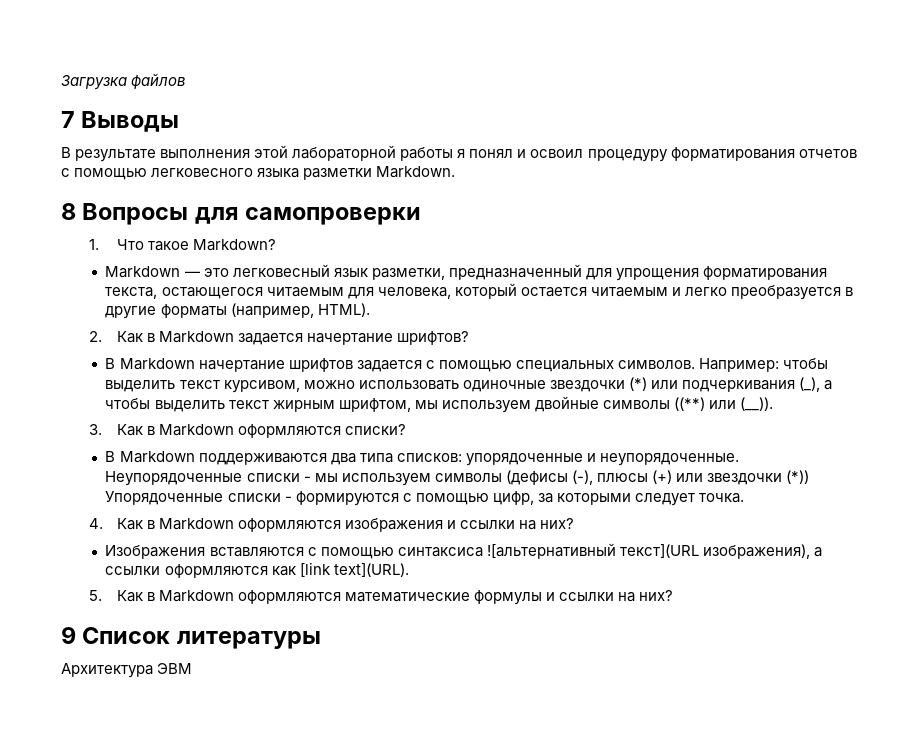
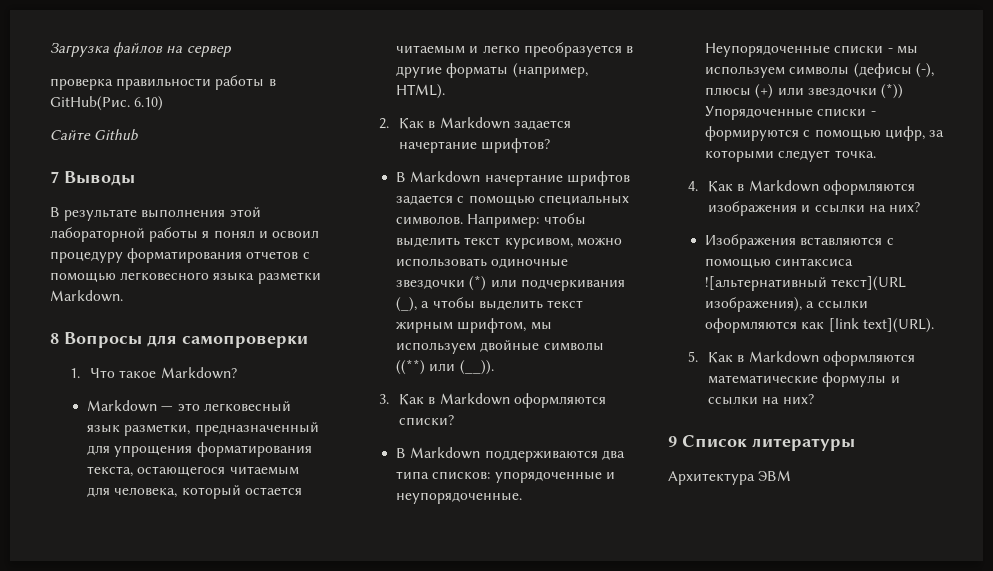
(186, 81) none -> [166,46,232,57] [50,75,276,90] [50,96,164,111] [50,129,139,141] на сервер // проверка правильности работы в GitHub(Рис. 6.10) // Сайте Github

